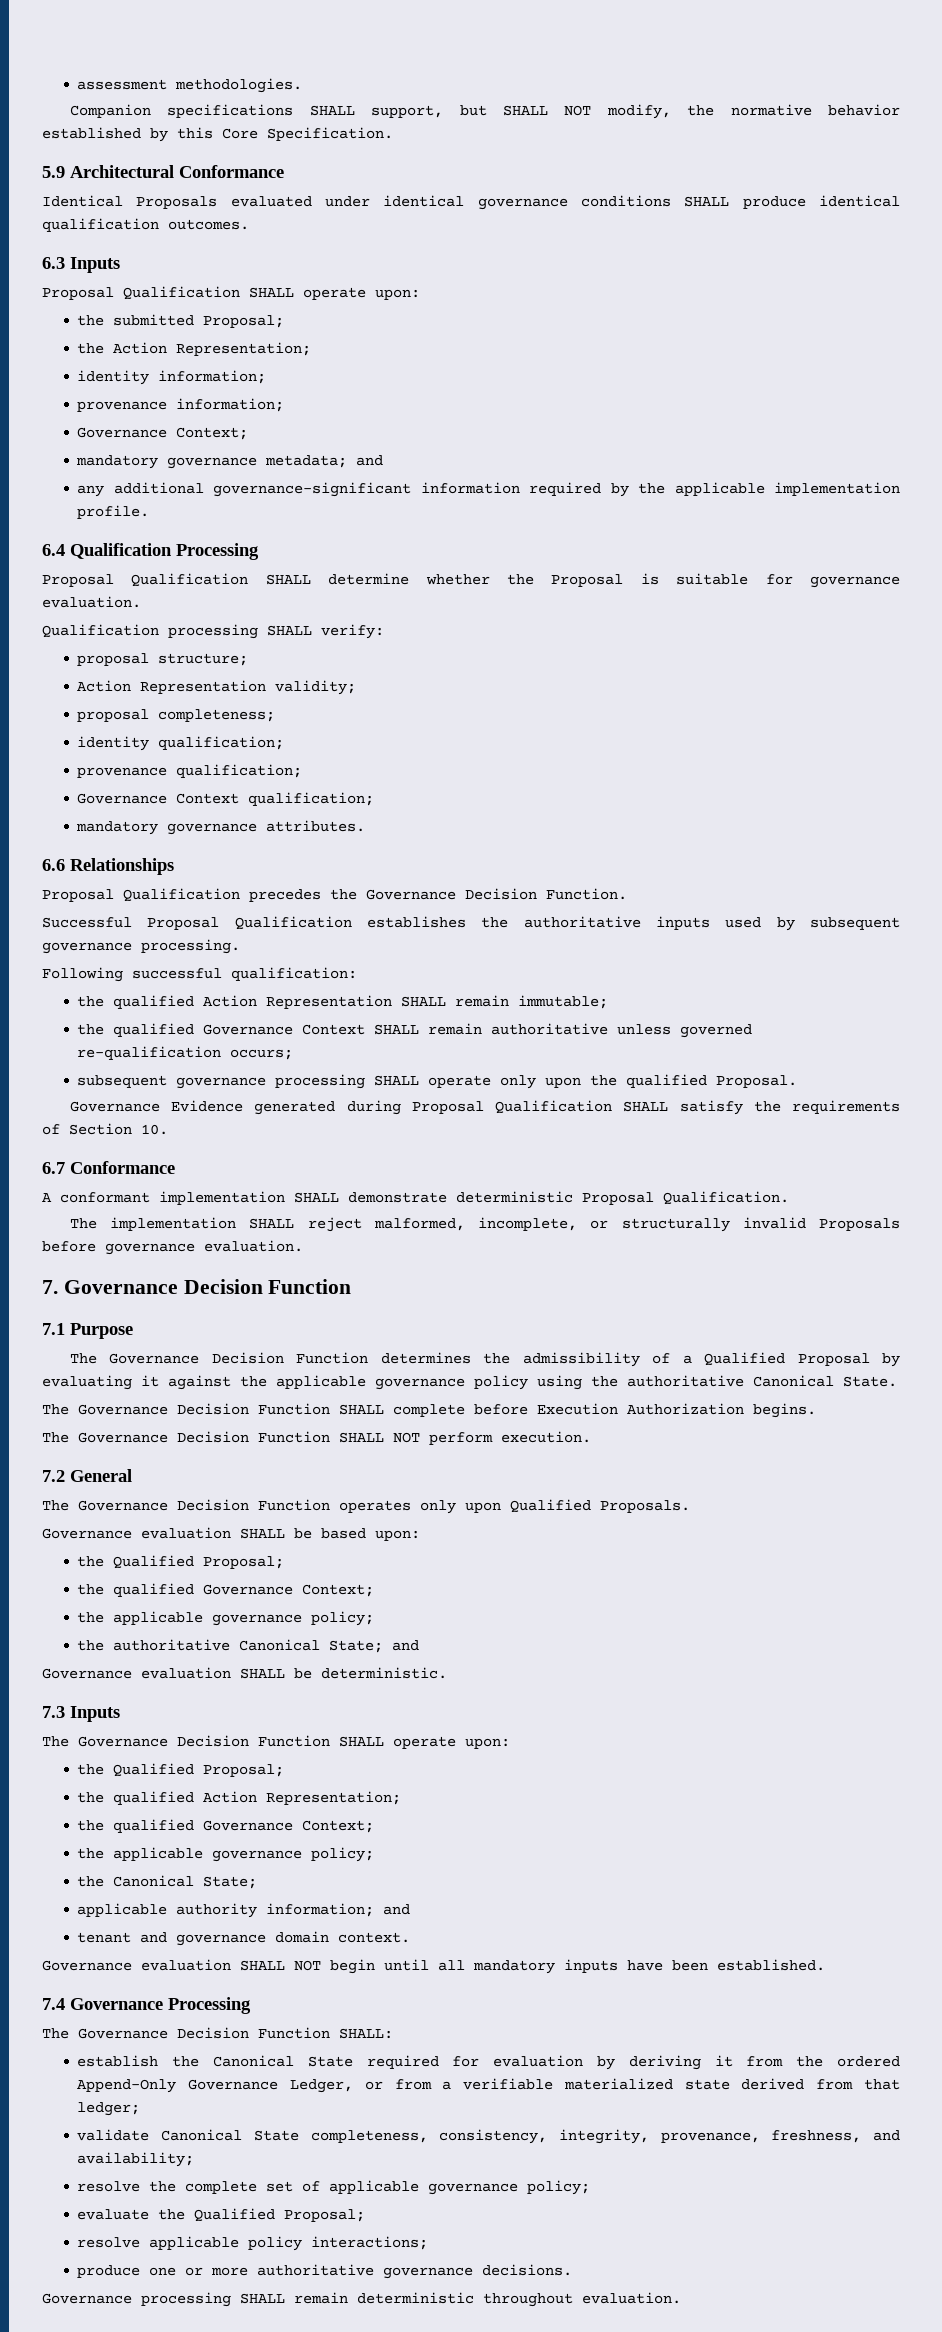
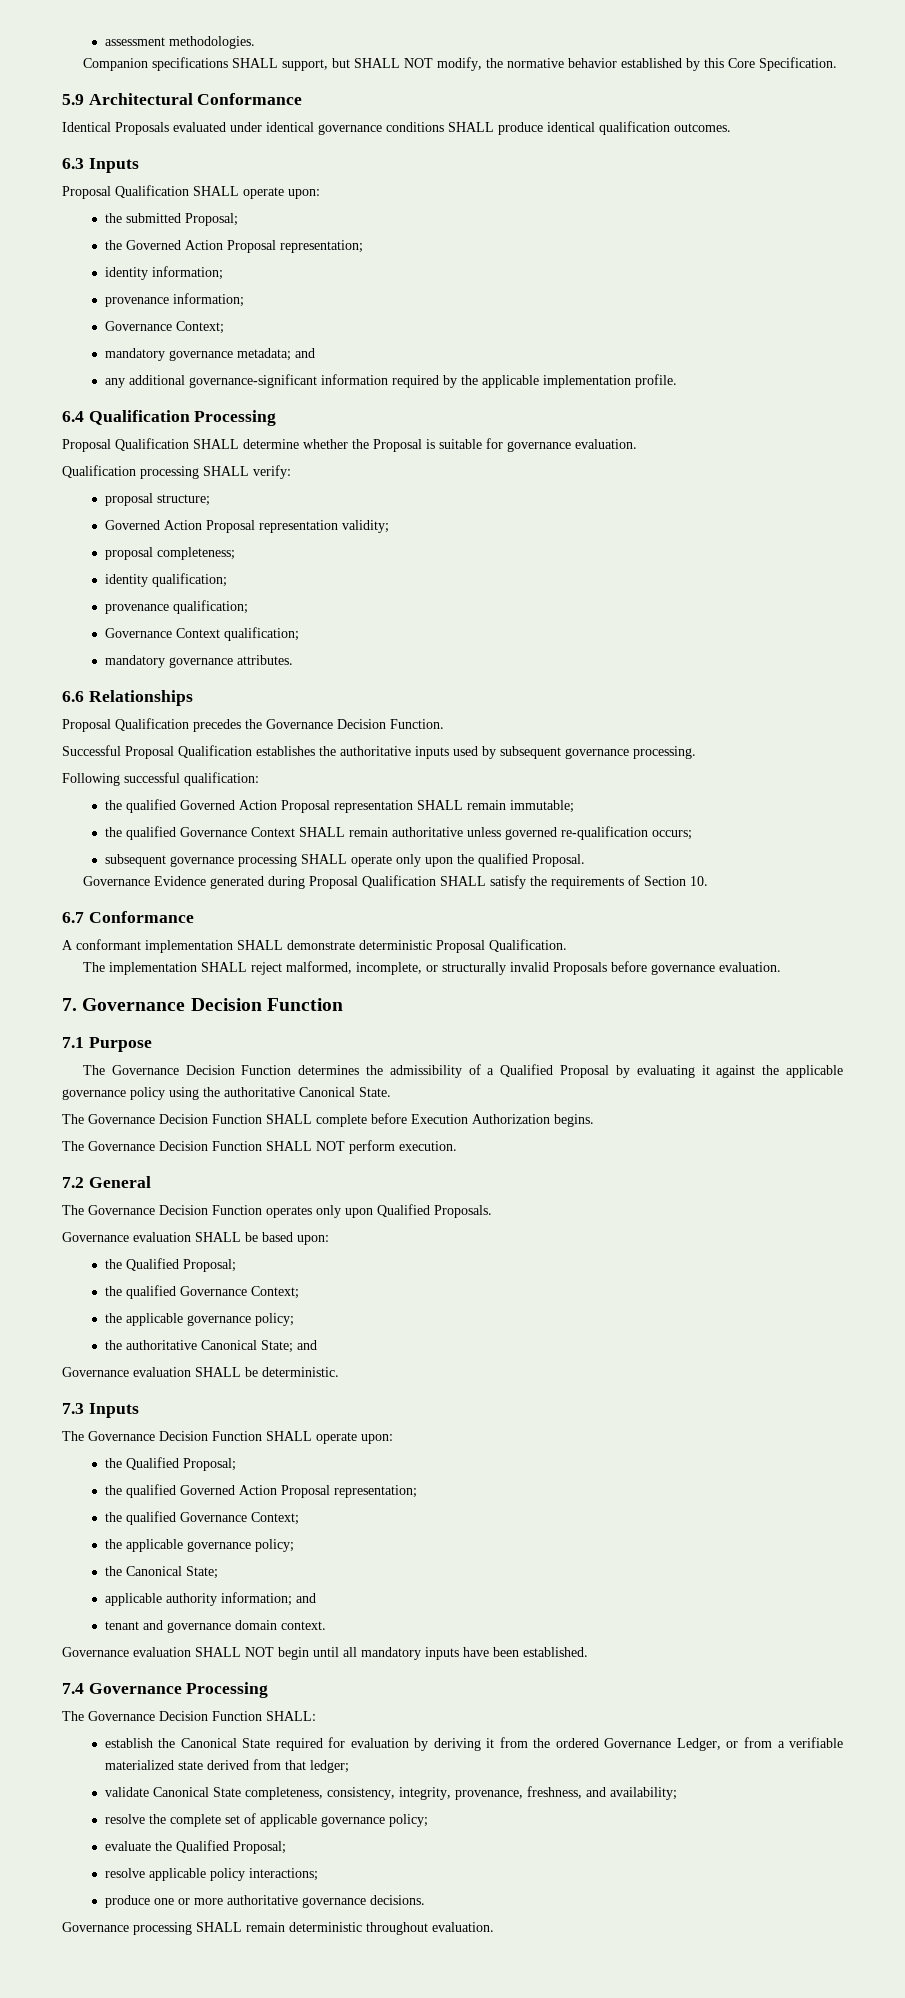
[113,342,312,356] Action Representation; -> [125,240,363,253] Governed Action Proposal representation;
[77,680,267,694] Action Representation -> [104,520,338,533] Governed Action Proposal representation
[203,995,393,1009] Action Representation -> [179,800,413,813] Governed Action Proposal representation
[203,1791,402,1805] Action Representation; -> [179,1485,417,1498] Governed Action Proposal representation;
[77,2079,177,2093] Append-Only -> (599, 1743) none

